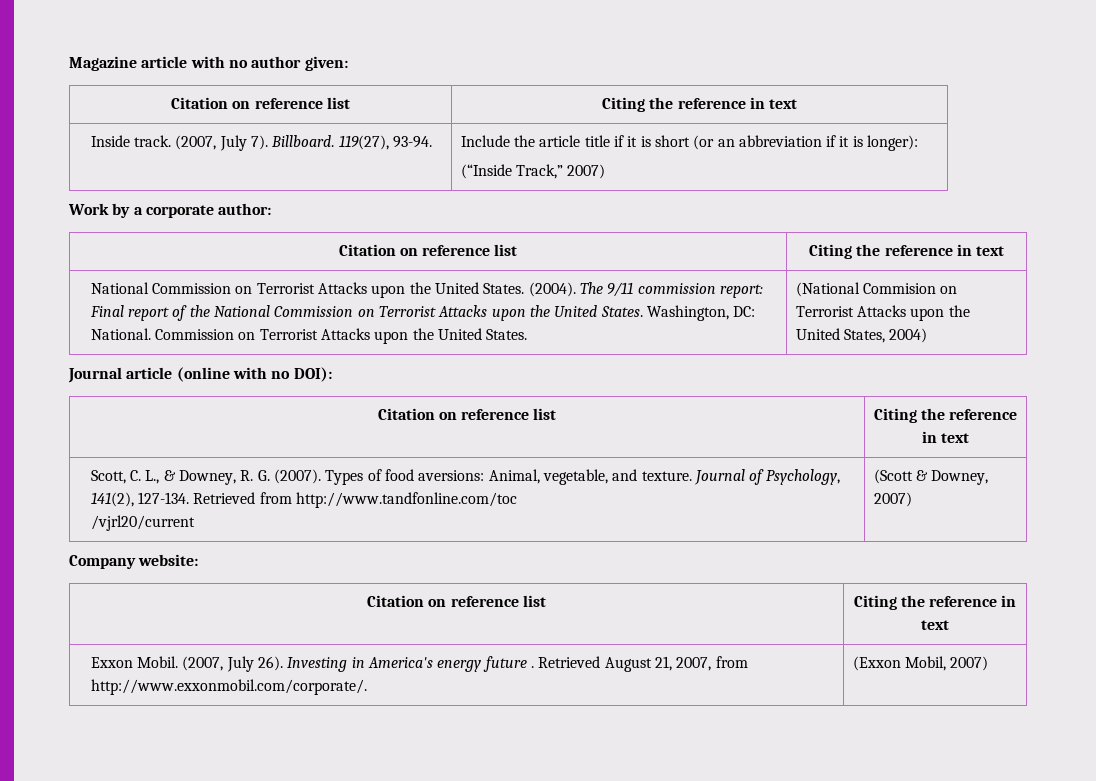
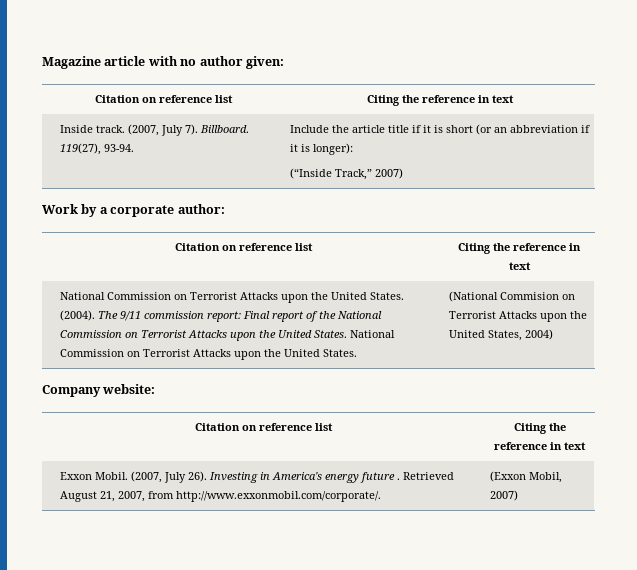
[646,305,756,321] [90,328,151,340] Washington, DC: National. -> [350,330,396,338] National
[68,367,332,383] [377,408,557,420] [873,408,1018,423] [921,431,970,443] [90,469,841,485] [90,492,517,508] [90,515,195,531] [873,469,989,485] [873,492,912,507] // Journal article (online with no DOI): // Citation on reference list | Citing the reference in text // Scott, C. L., & Downey, R. G. (2007). Types of food aversions: Animal, vegetable, and texture. Journal of Psychology, 141(2), 127-134. Retrieved from http://www.tandfonline.com/toc // /vjrl20/current | (Scott & Downey, 2007) -> (553, 334) none

